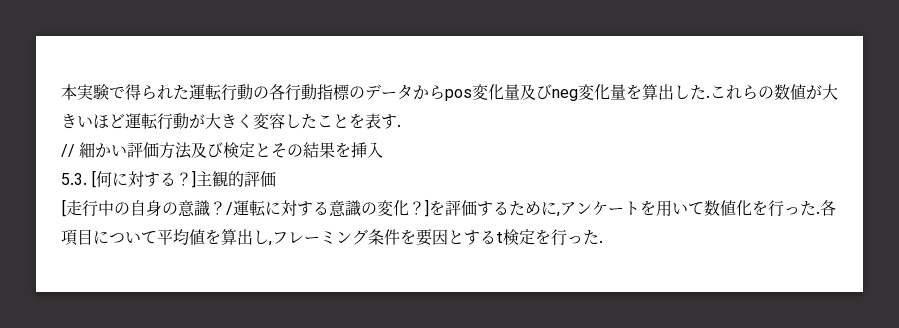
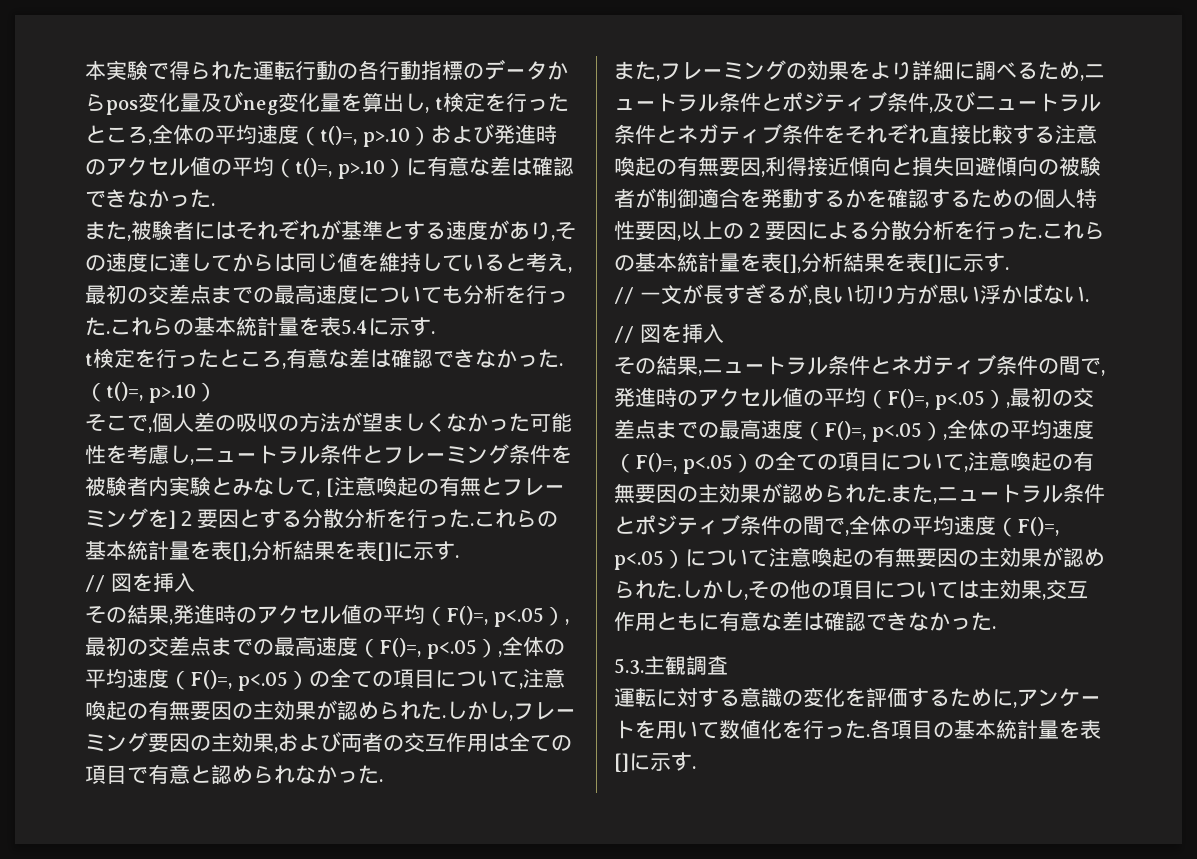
[690,84,838,100] [61,113,401,130] [61,142,384,159] [61,170,277,188] [61,199,233,217] た.これらの数値が大きいほど運転行動が大きく変容したことを表す. // // 細かい評価方法及び検定とその結果を挿入 // 5.3. [何に対する？]主観的評価 // [走行中の自身の意識？/ -> [425,92,569,113] [85,124,557,147] [85,156,574,179] [85,189,215,208] [85,219,576,241] [85,252,572,273] [85,284,568,305] [85,316,435,336] [85,348,563,369] [85,382,217,403] [85,412,572,433] [85,444,572,465] [85,476,565,497] [85,508,558,529] [85,540,459,561] [85,573,195,592] [85,604,569,627] [85,636,565,659] [85,668,565,691] [85,700,576,721] [85,732,572,753] [85,764,383,784] [614,60,1105,81] [614,92,1101,113] [614,123,1097,144] [614,156,1101,177] [614,188,1097,208] [614,221,1105,241] [614,252,1009,273] [614,284,1089,305] [614,324,724,343] [614,355,1105,376] [614,387,1094,410] [614,419,1094,442] [614,451,1094,474] [614,483,1105,504] [614,515,1059,537] [614,547,1105,570] [614,579,1088,600] [614,611,996,631] [614,655,728,675] , t検定を行ったところ,全体の平均速度（t()=, p>.10）および発進時のアクセル値の平均（t()=, p>.10）に有意な差は確認できなかった. // また,被験者にはそれぞれが基準とする速度があり,その速度に達してからは同じ値を維持していると考え,最初の交差点までの最高速度についても分析を行った.これらの基本統計量を表5.4に示す. // t検定を行ったところ,有意な差は確認できなかった.（t()=, p>.10） // そこで,個人差の吸収の方法が望ましくなかった可能性を考慮し,ニュートラル条件とフレーミング条件を被験者内実験とみなして, [注意喚起の有無とフレーミングを]２要因とする分散分析を行った.これらの基本統計量を表[],分析結果を表[]に示す. // // 図を挿入 // その結果,発進時のアクセル値の平均（F()=, p<.05）,最初の交差点までの最高速度（F()=, p<.05）,全体の平均速度（F()=, p<.05）の全ての項目について,注意喚起の有無要因の主効果が認められた.しかし,フレーミング要因の主効果,および両者の交互作用は全ての項目で有意と認められなかった. // また,フレーミングの効果をより詳細に調べるため,ニュートラル条件とポジティブ条件,及びニュートラル条件とネガティブ条件をそれぞれ直接比較する注意喚起の有無要因,利得接近傾向と損失回避傾向の被験者が制御適合を発動するかを確認するための個人特性要因,以上の２要因による分散分析を行った.これらの基本統計量を表[],分析結果を表[]に示す. // // 一文が長すぎるが,良い切り方が思い浮かばない. // // 図を挿入 // その結果,ニュートラル条件とネガティブ条件の間で,発進時のアクセル値の平均（F()=, p<.05）,最初の交差点までの最高速度（F()=, p<.05）,全体の平均速度（F()=, p<.05）の全ての項目について,注意喚起の有無要因の主効果が認められた.また,ニュートラル条件とポジティブ条件の間で,全体の平均速度（F()=, p<.05）について注意喚起の有無要因の主効果が認められた.しかし,その他の項目については主効果,交互作用ともに有意な差は確認できなかった. // 5.3.主観調査 //
[409,199,429,217] ？] -> (845, 697) none
[93,229,599,246] について平均値を算出し,フレーミング条件を要因とするt検定を行った -> [933,719,1101,739] [614,752,692,772] の基本統計量を表[]に示す

